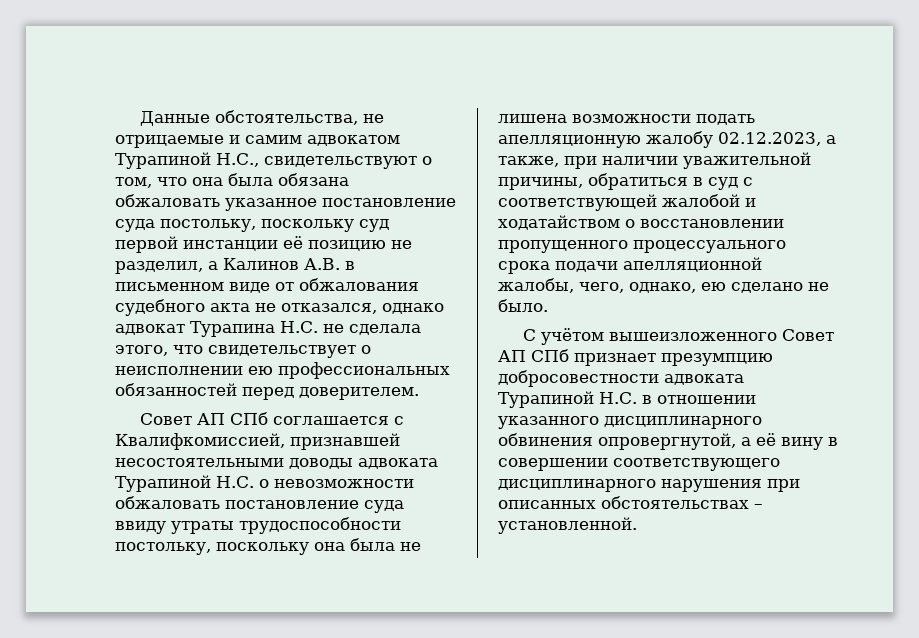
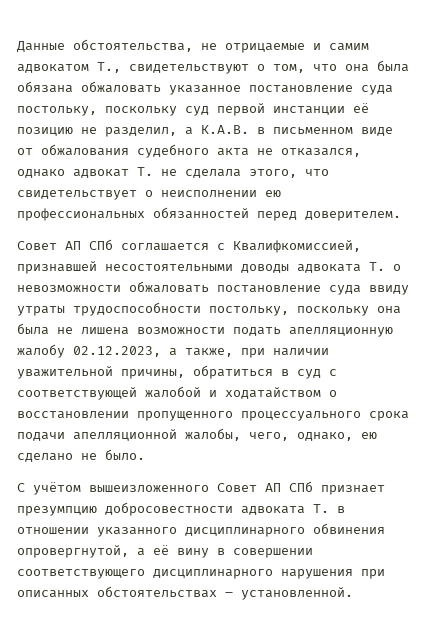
[115,152,259,169] Турапиной Н.С., -> [97,62,121,73] Т.,
[223,258,340,270] Калинов А.В. -> [201,125,249,134] К.А.В.
[190,321,318,337] Турапина Н.С. -> [137,167,153,176] Т.
[115,475,254,492] Турапиной Н.С. -> [369,262,385,271] Т.
[498,391,637,408] Турапиной Н.С. -> [313,504,329,513] Т.

